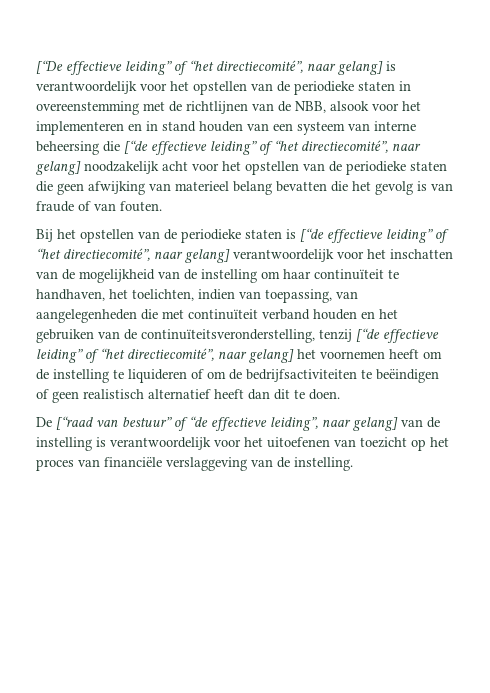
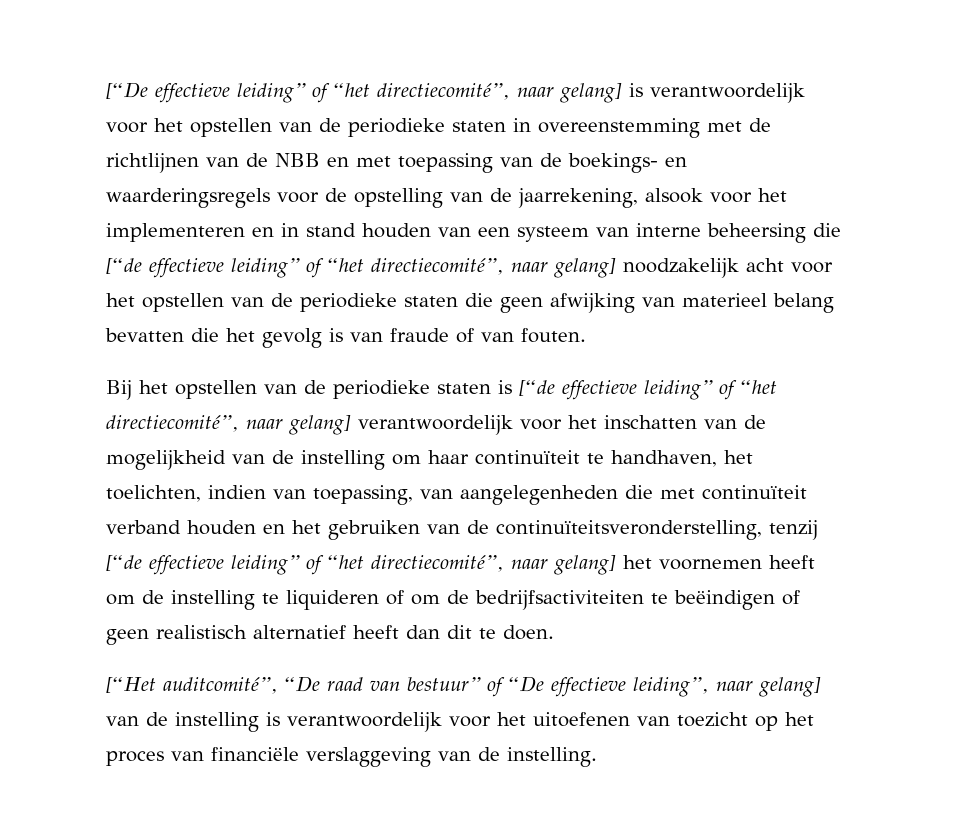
[295,101,326,113] NBB, -> [275,153,687,173] [106,188,638,208] NBB en met toepassing van de boekings- en waarderingsregels voor de opstelling van de jaarrekening,
[36,416,93,430] De [“raad -> [106,676,363,694] [“Het auditcomité”, “De raad
[189,416,208,427] “de -> [509,676,544,692] “De

